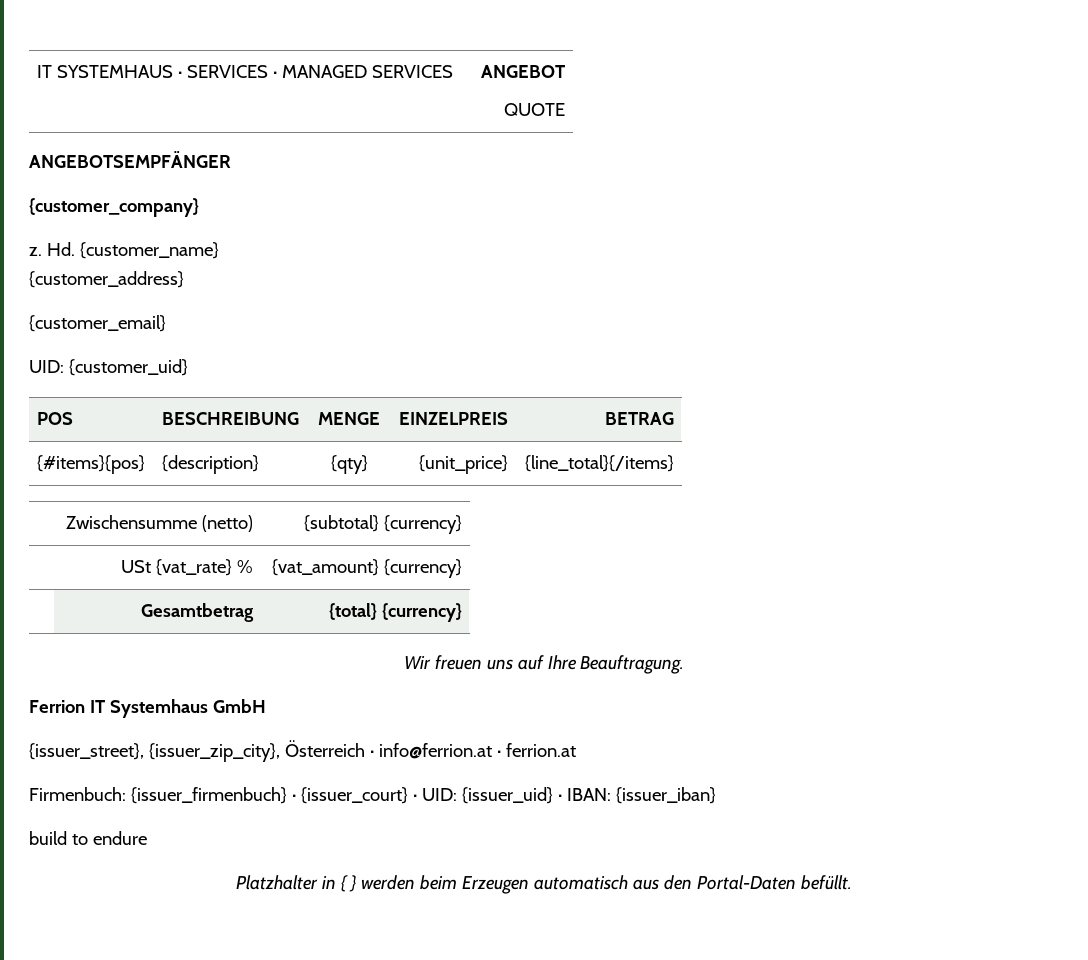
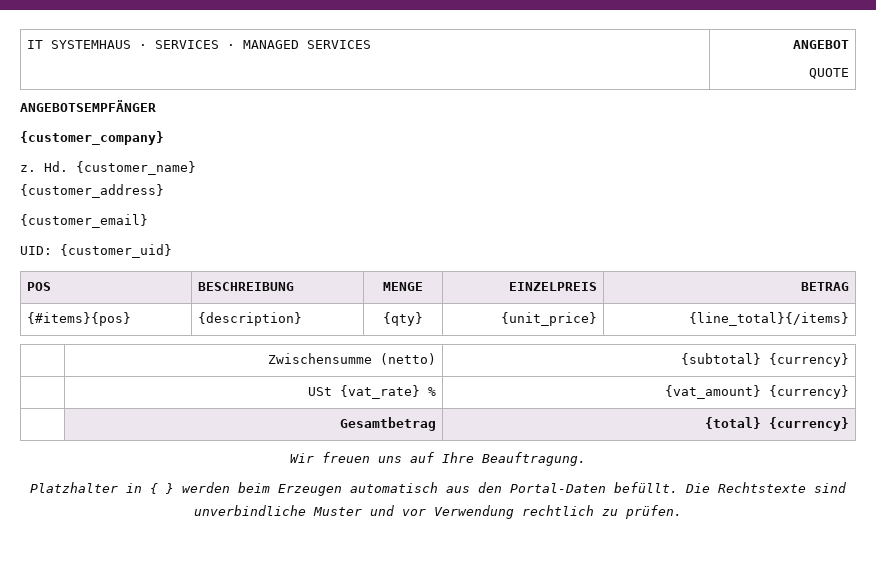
[29,699,266,718] [29,740,576,762] [29,787,716,804] [29,831,147,845] // Ferrion IT Systemhaus GmbH // {issuer_street}, {issuer_zip_city}, Österreich · info@ferrion.at · ferrion.at // Firmenbuch: {issuer_firmenbuch} · {issuer_court} · UID: {issuer_uid} · IBAN: {issuer_iban} // build to endure -> (586, 459) none
(852, 882) none -> [685,482,846,493] [194,505,682,519] Die Rechtstexte sind unverbindliche Muster und vor Verwendung rechtlich zu prüfen.

